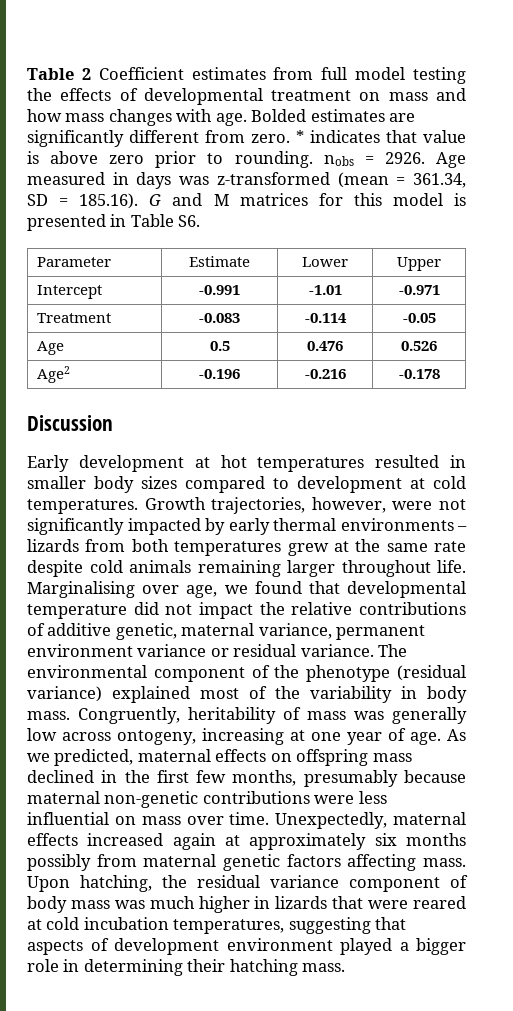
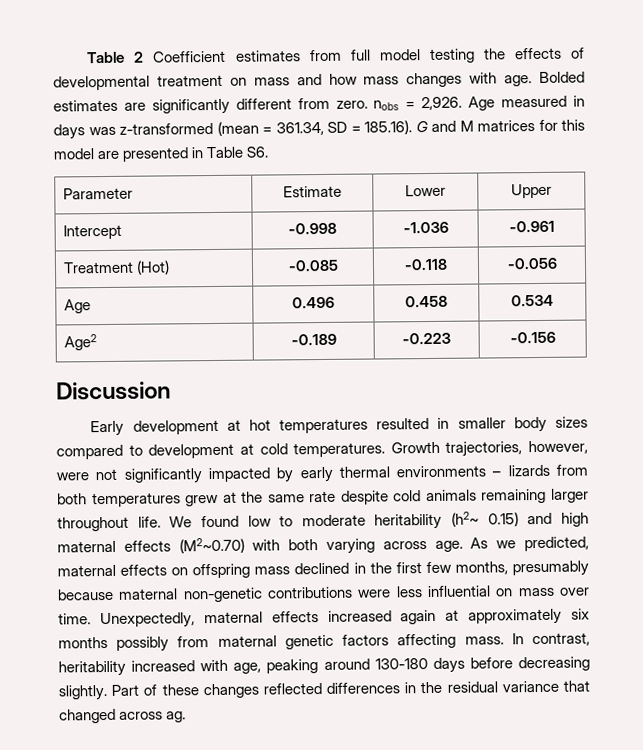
[296,130,466,143] [27,151,313,168] * indicates that value is above zero prior to rounding. -> (368, 104) none
[384,152,425,164] 2926. -> [421,96,463,111] 2,926.
[454,193,467,206] is -> [97,150,120,160] are
[199,285,240,295] [308,285,342,295] [398,285,440,295] [37,313,112,323] [199,313,240,323] [304,313,347,323] [402,313,436,323] [37,341,65,355] [209,341,230,351] [307,341,343,351] [401,341,437,351] [37,366,71,383] [199,369,240,379] [304,369,346,379] [398,369,440,379] -0.991 | -1.01 | -0.971 // Treatment | -0.083 | -0.114 | -0.05 // Age | 0.5 | 0.476 | 0.526 // Age2 | -0.196 | -0.216 | -0.178 -> [288,222,337,235] [402,221,449,234] [508,220,555,233] [62,260,170,275] [287,259,339,272] [404,258,448,271] [506,257,558,270] [63,299,91,314] [292,296,335,309] [405,295,448,308] [511,294,554,307] [63,334,97,351] [290,333,337,346] [402,332,451,345] [509,331,556,344] -0.998 | -1.036 | -0.961 // Treatment (Hot) | -0.085 | -0.118 | -0.056 // Age | 0.496 | 0.458 | 0.534 // Age2 | -0.189 | -0.223 | -0.156
[27,581,466,598] [27,602,466,619] [27,623,426,640] [27,644,408,657] [27,665,467,682] [27,686,467,703] [27,707,467,724] [27,728,406,745] Marginalising over age, we found that developmental temperature did not impact the relative contributions of additive genetic, maternal variance, permanent environment variance or residual variance. The environmental component of the phenotype (residual variance) explained most of the variability in body mass. Congruently, heritability of mass was generally low across ontogeny, increasing at one year of -> [169,511,589,530] [57,537,427,554] We found low to moderate heritability (h2~ 0.15) and high maternal effects (M2~0.70) with both varying across
[27,875,468,892] [27,896,467,913] [27,917,407,934] [27,938,466,955] [27,959,346,976] Upon hatching, the residual variance component of body mass was much higher in lizards that were reared at cold incubation temperatures, suggesting that aspects of development environment played a bigger role in determining their hatching mass. -> [511,632,590,647] [58,656,591,677] [58,680,590,701] [59,708,187,724] In contrast, heritability increased with age, peaking around 130-180 days before decreasing slightly. Part of these changes reflected differences in the residual variance that changed across ag.

